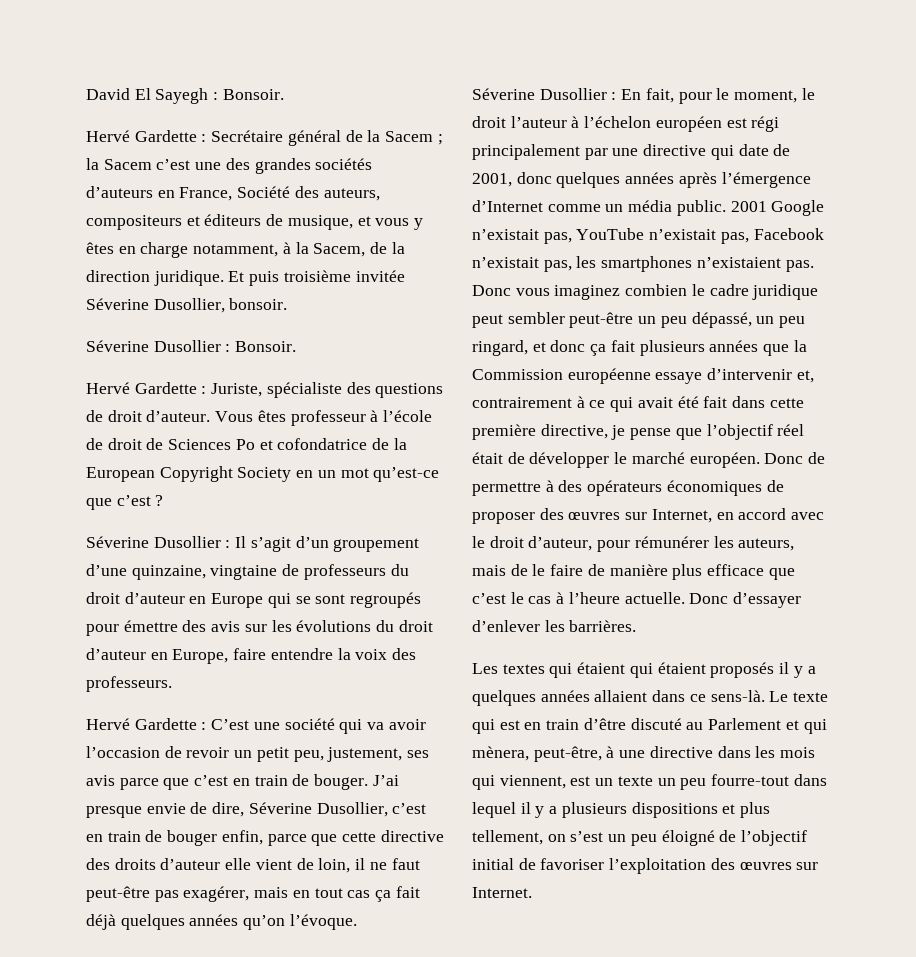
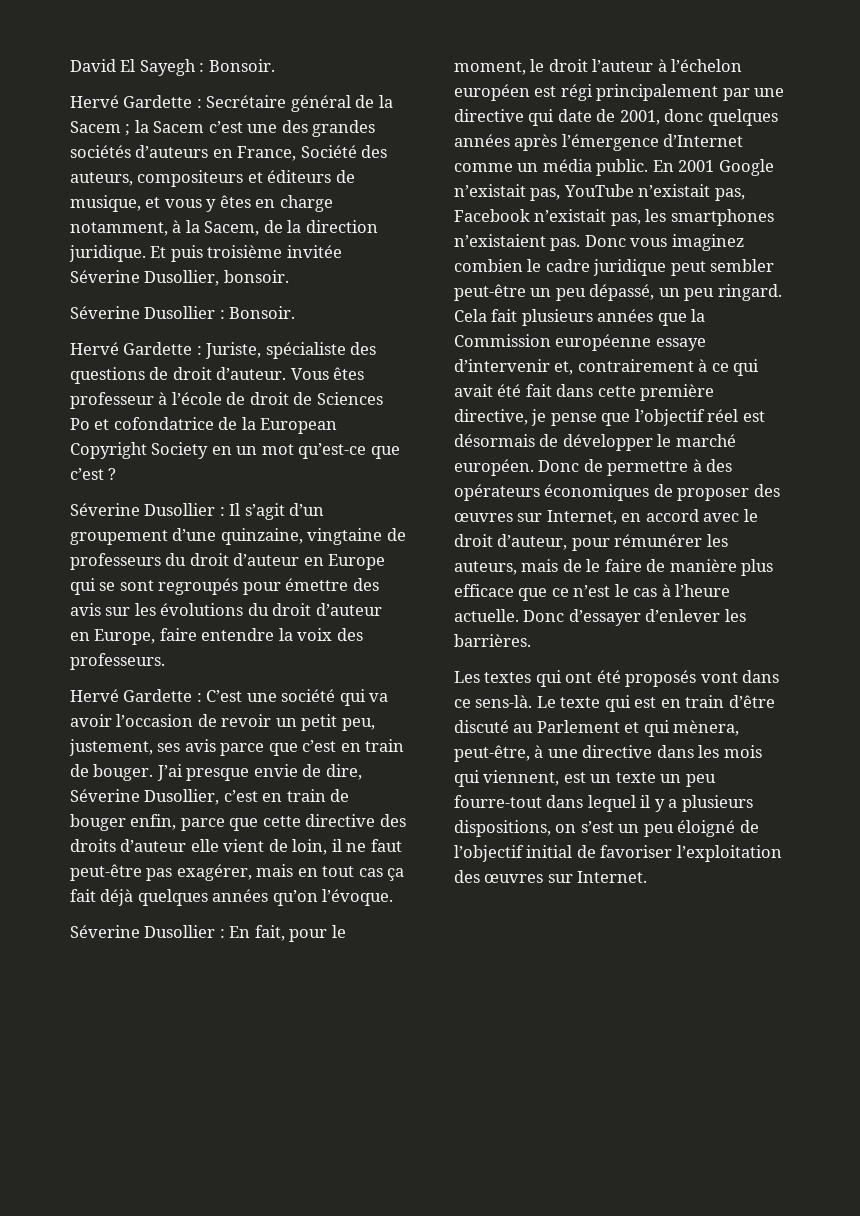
(726, 208) none -> [652,160,674,172] En
[472,340,607,356] ringard, et donc ça -> [717,284,782,301] [454,309,487,322] ringard. Cela
[472,452,503,464] était -> [742,411,765,422] [454,434,535,447] est désormais
[472,593,506,604] c’est -> [551,585,611,597] ce n’est
[577,662,816,678] [472,690,648,706] étaient qui étaient proposés il y a quelques années allaient -> [565,670,738,687] ont été proposés vont
[631,802,771,818] [472,830,543,845] dispositions et plus tellement, -> [454,820,551,837] dispositions,

